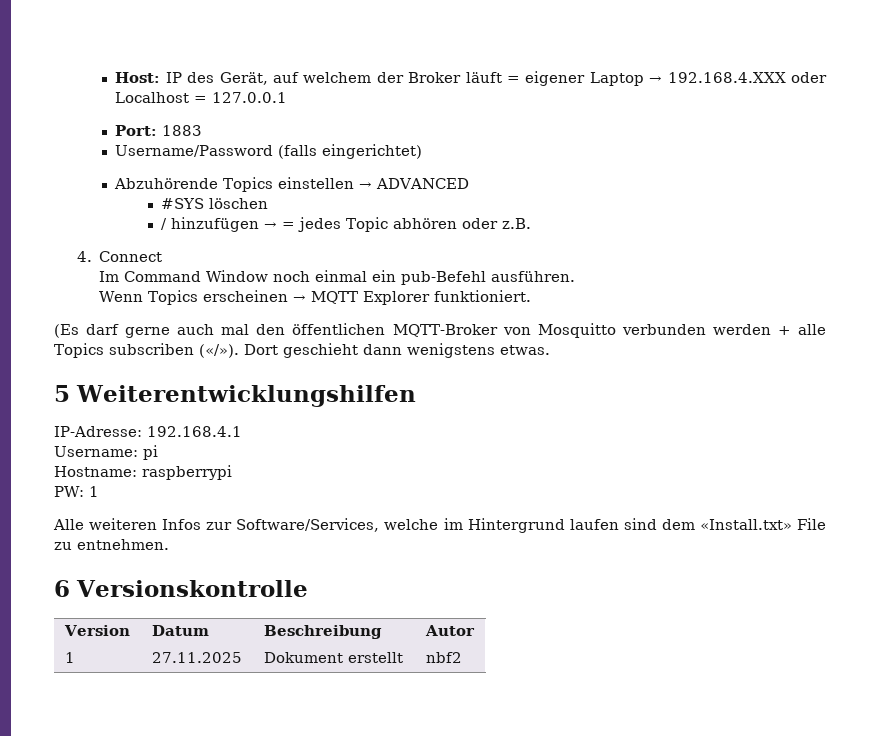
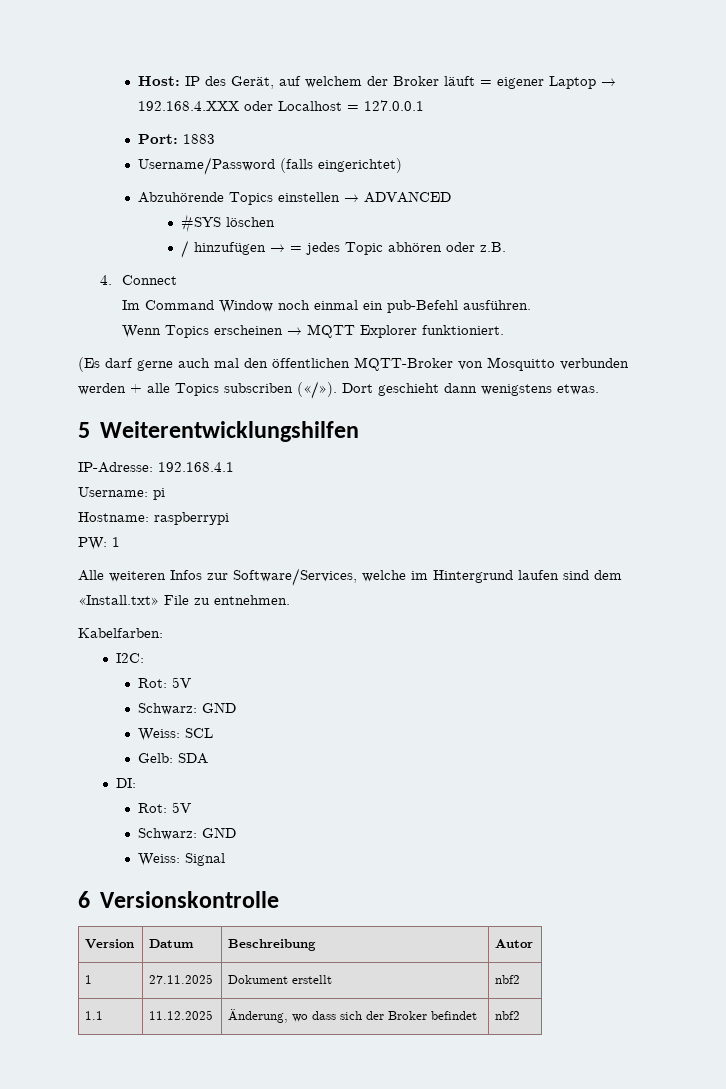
(169, 544) none -> [78,628,163,638] [115,653,144,663] [137,677,191,688] [137,702,236,715] [137,728,213,741] [137,753,208,764] [115,778,136,788] [137,802,191,813] [137,827,236,840] [137,853,225,866] // Kabelfarben: // I2C: // Rot: 5V // Schwarz: GND // Weiss: SCL // Gelb: SDA // DI: // Rot: 5V // Schwarz: GND // Weiss: Signal
(462, 657) none -> [85,1011,104,1020] [149,1010,214,1020] [228,1009,478,1023] [495,1011,521,1020] // 1.1 | 11.12.2025 | Änderung, wo dass sich der Broker befindet | nbf2

